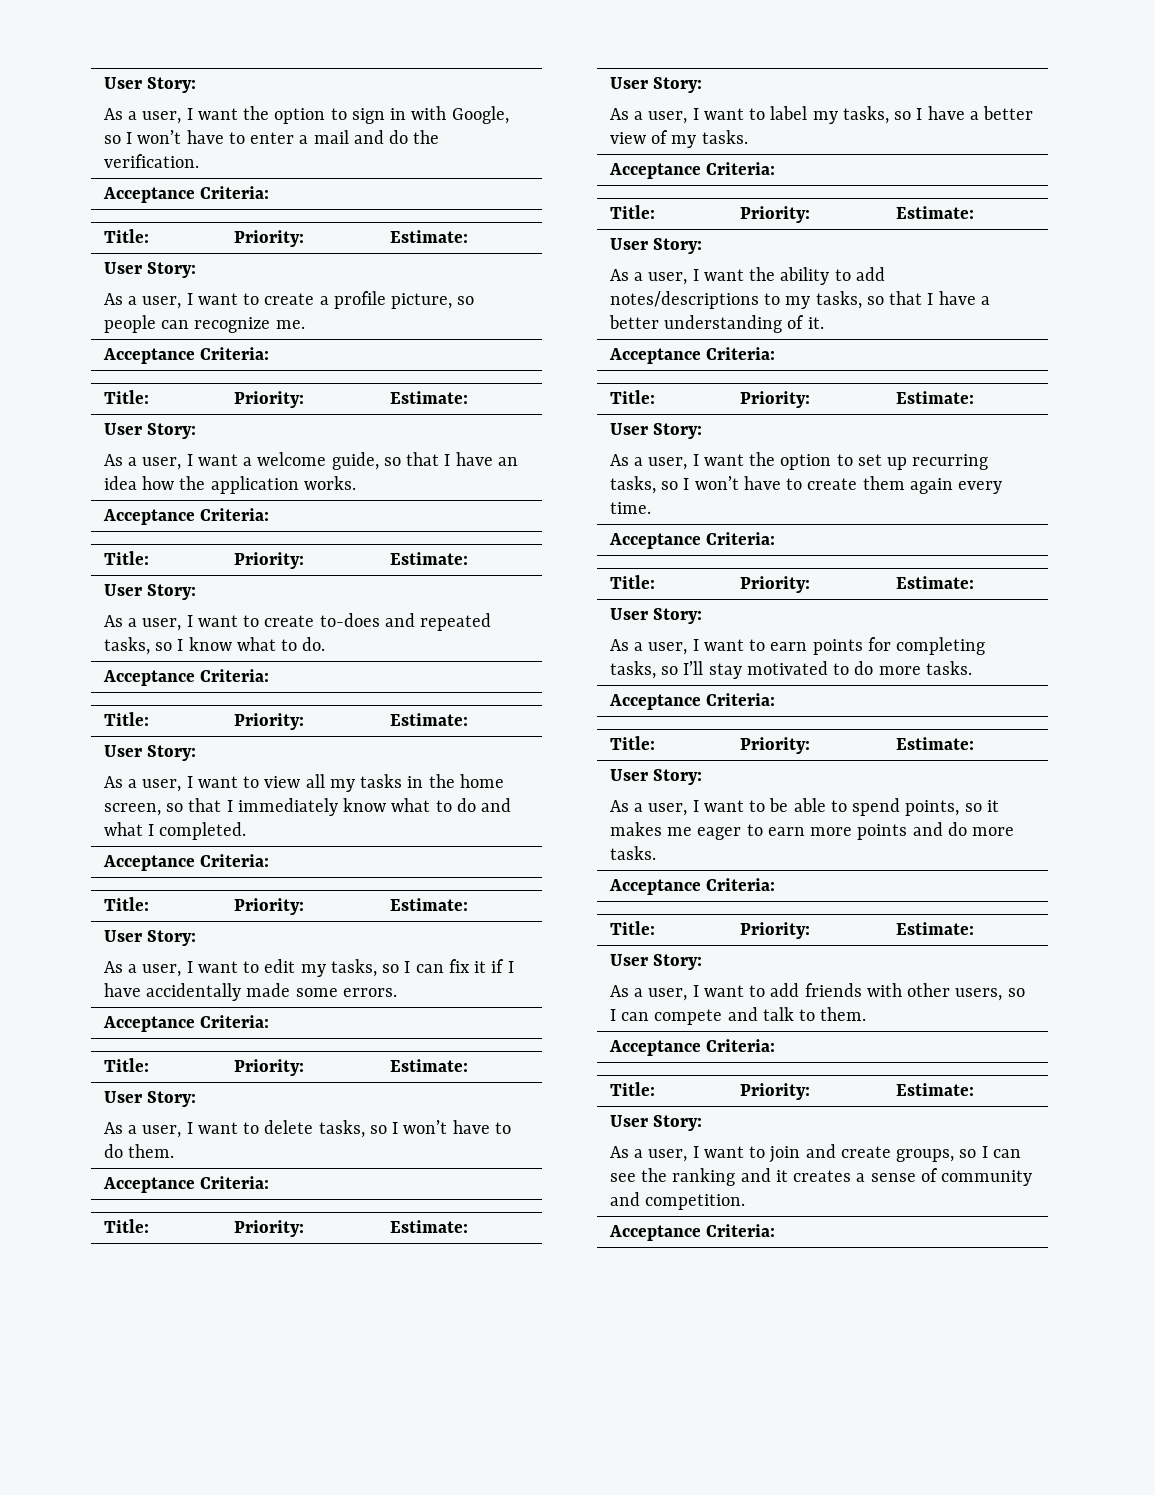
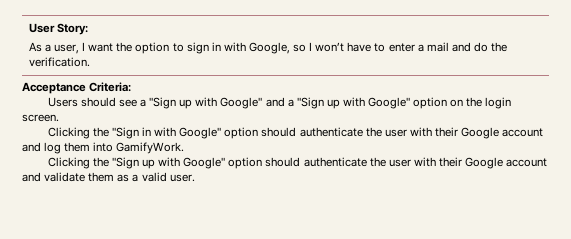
[102,186,270,203] [103,229,149,243] [233,230,304,247] [389,230,468,243] [103,262,197,278] [103,291,475,309] [103,315,305,333] [102,347,270,364] [103,390,149,404] [233,391,304,408] [389,391,468,404] [103,423,197,439] [103,452,518,470] [103,476,356,494] [102,508,270,525] [103,551,149,565] [233,552,304,569] [389,552,468,565] [103,584,197,600] [103,613,492,631] [103,637,326,655] [102,669,270,686] [103,712,149,726] [233,713,304,730] [389,713,468,726] [103,745,197,761] [103,774,504,792] [103,798,512,816] [103,822,247,840] [102,854,270,871] [103,897,149,911] [233,898,304,915] [389,898,468,911] [103,930,197,946] [103,959,514,977] [103,983,397,1001] [102,1015,270,1032] [103,1058,149,1072] [233,1059,304,1076] [389,1059,468,1072] [103,1091,197,1107] [103,1120,511,1138] [103,1144,175,1158] [102,1176,270,1193] [103,1219,149,1233] [233,1220,304,1237] [389,1220,468,1233] [609,77,703,93] [609,106,1034,124] [609,130,748,148] [608,162,776,179] [609,205,655,219] [739,206,810,223] [895,206,974,219] [609,238,703,254] [609,267,885,285] [609,291,990,309] [608,315,824,333] [608,347,776,364] [609,390,655,404] [739,391,810,408] [895,391,974,404] [609,423,703,439] [609,452,989,470] [609,476,1003,494] [609,502,651,514] [608,532,776,549] [609,575,655,589] [739,576,810,593] [895,576,974,589] [609,608,703,624] [609,637,986,655] [609,661,972,679] [608,693,776,710] [609,736,655,750] [739,737,810,754] [895,737,974,750] [609,769,703,785] [609,798,999,816] [609,822,1015,840] [609,846,656,860] [608,878,776,895] [609,921,655,935] [739,922,810,939] [895,922,974,935] [609,954,703,970] [609,983,1025,1001] [609,1007,867,1025] [608,1039,776,1056] [609,1082,655,1096] [739,1083,810,1100] [895,1083,974,1096] [609,1115,703,1131] [609,1144,1021,1163] [609,1168,1033,1186] [609,1192,746,1210] [608,1224,776,1241] // Acceptance Criteria: // Title: | Priority: | Estimate: // User Story: // As a user, I want to create a profile picture, so people can recognize me. // Acceptance Criteria: // Title: | Priority: | Estimate: // User Story: // As a user, I want a welcome guide, so that I have an idea how the application works. // Acceptance Criteria: // Title: | Priority: | Estimate: // User Story: // As a user, I want to create to-does and repeated tasks, so I know what to do. // Acceptance Criteria: // Title: | Priority: | Estimate: // User Story: // As a user, I want to view all my tasks in the home screen, so that I immediately know what to do and what I completed. // Acceptance Criteria: // Title: | Priority: | Estimate: // User Story: // As a user, I want to edit my tasks, so I can fix it if I have accidentally made some errors. // Acceptance Criteria: // Title: | Priority: | Estimate: // User Story: // As a user, I want to delete tasks, so I won’t have to do them. // Acceptance Criteria: // Title: | Priority: | Estimate: // User Story: // As a user, I want to label my tasks, so I have a better view of my tasks. // Acceptance Criteria: // Title: | Priority: | Estimate: // User Story: // As a user, I want the ability to add notes/descriptions to my tasks, so that I have a better understanding of it. // Acceptance Criteria: // Title: | Priority: | Estimate: // User Story: // As a user, I want the option to set up recurring tasks, so I won’t have to create them again every time. // Acceptance Criteria: // Title: | Priority: | Estimate: // User Story: // As a user, I want to earn points for completing tasks, so I’ll stay motivated to do more tasks. // Acceptance Criteria: // Title: | Priority: | Estimate: // User Story: // As a user, I want to be able to spend points, so it makes me eager to earn more points and do more tasks. // Acceptance Criteria: // Title: | Priority: | Estimate: // User Story: // As a user, I want to add friends with other users, so I can compete and talk to them. // Acceptance Criteria: // Title: | Priority: | Estimate: // User Story: // As a user, I want to join and create groups, so I can see the ranking and it creates a sense of community and competition. // Acceptance Criteria: -> [22,82,132,94] [47,97,512,109] [22,114,59,122] [47,127,544,139] [22,142,185,154] [47,157,548,169] [22,172,195,182] // Acceptance Criteria: // Users should see a "Sign up with Google" and a "Sign up with Google" option on the login screen. // Clicking the "Sign in with Google" option should authenticate the user with their Google account and log them into GamifyWork. // Clicking the "Sign up with Google" option should authenticate the user with their Google account and validate them as a valid user.

